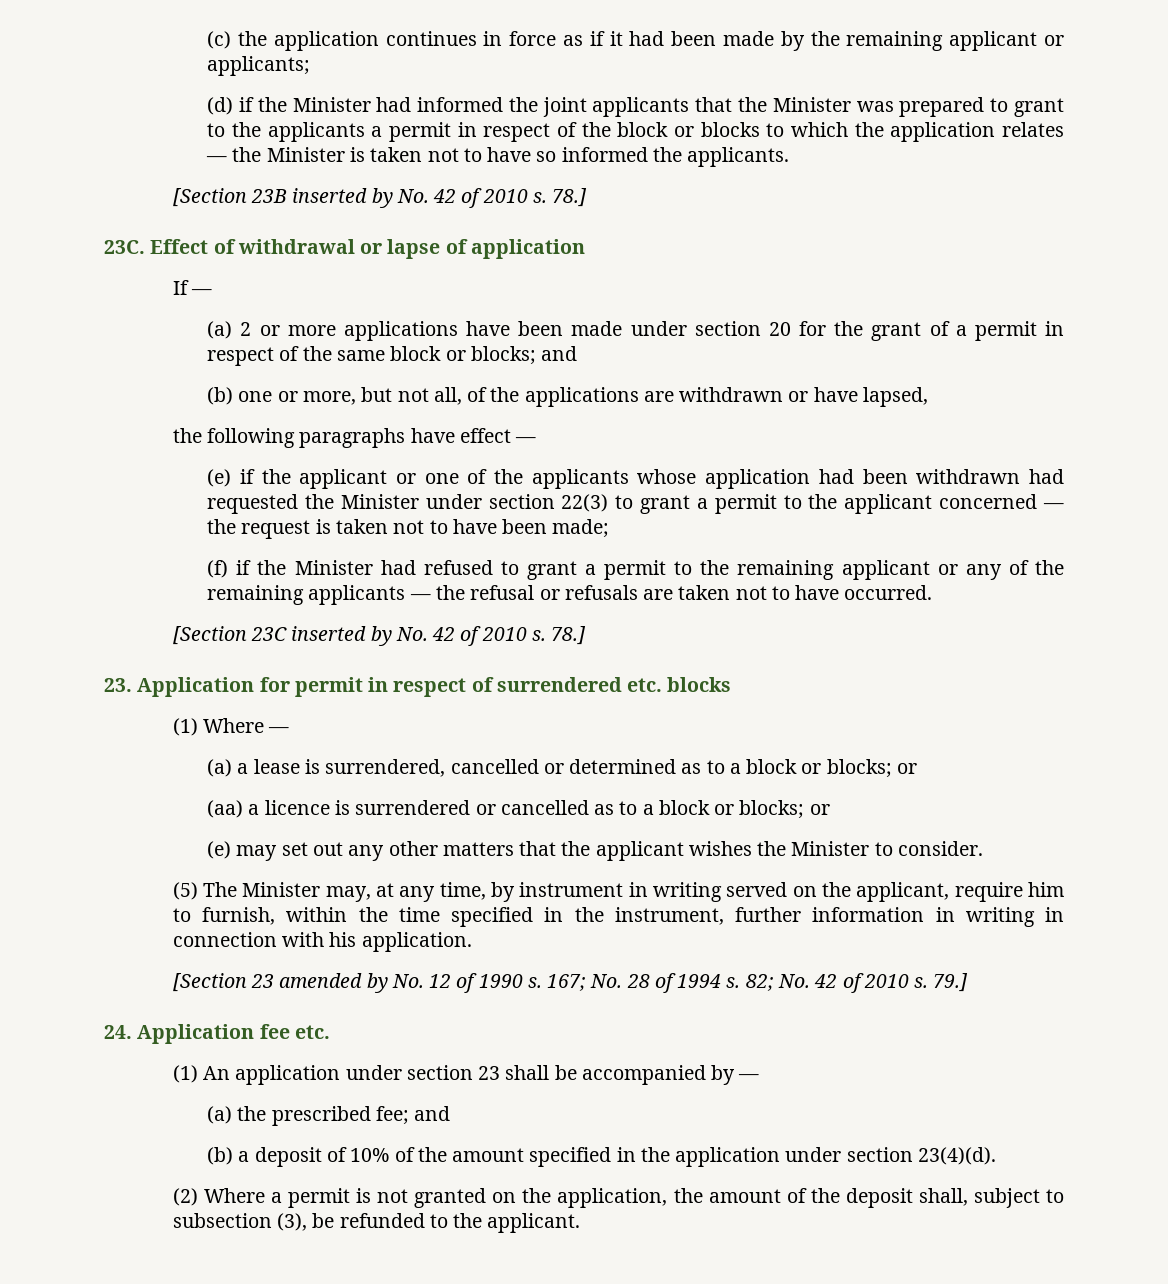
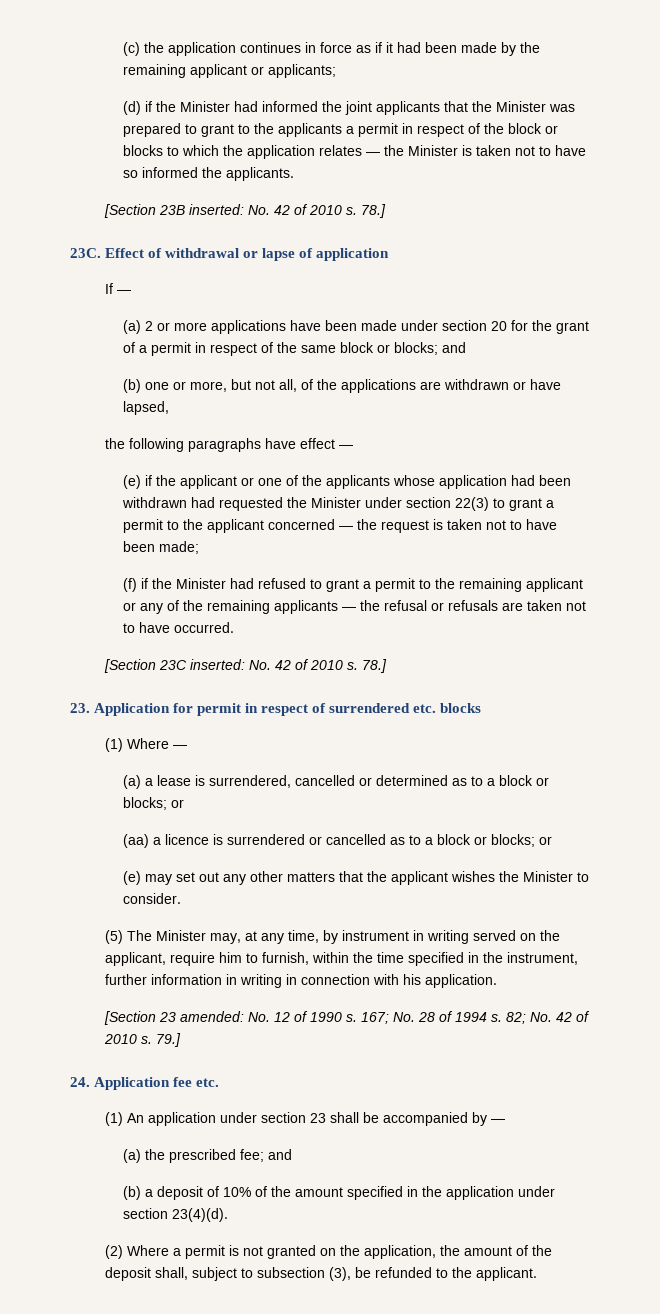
[292,188,393,208] inserted by -> [189,204,245,215] inserted:
[291,626,392,646] inserted by -> [190,659,246,670] inserted:
[279,973,388,993] amended by -> [180,1011,245,1022] amended:

